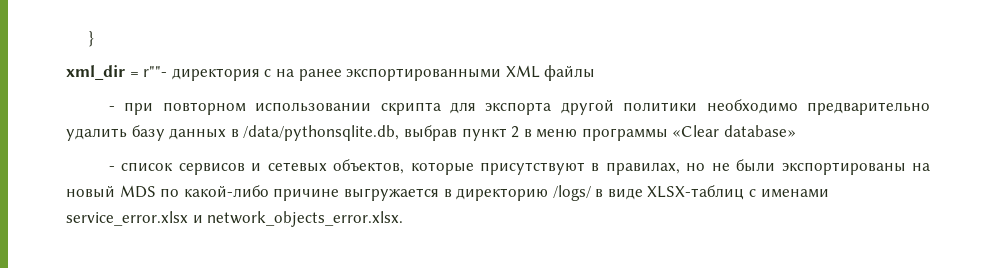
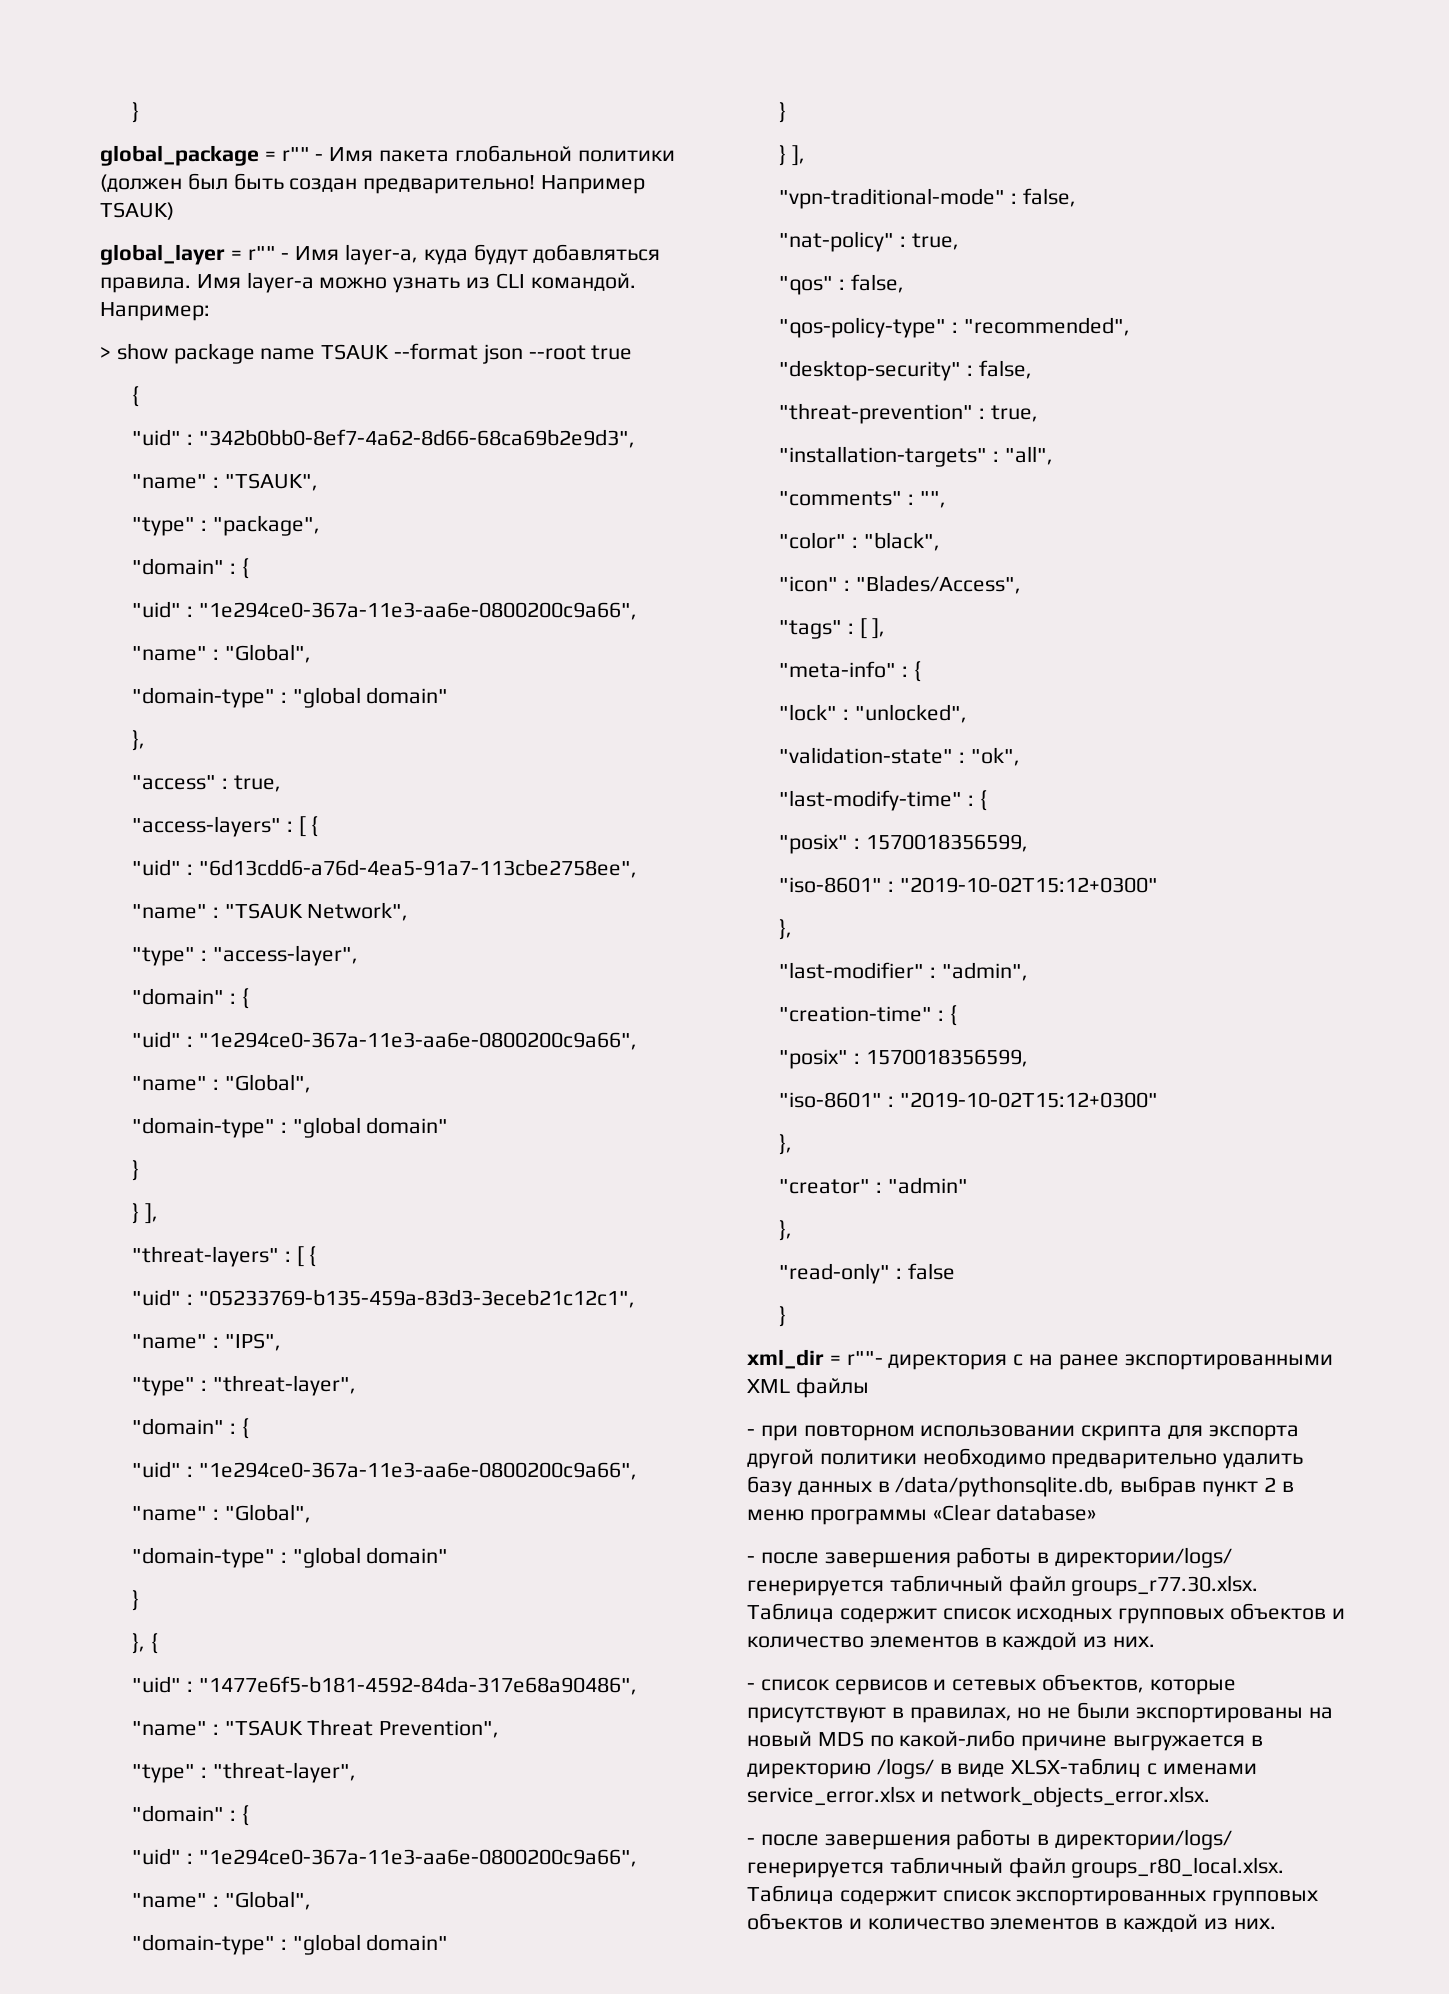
[89,31,95,47] } -> [132,102,140,123] [100,145,675,166] [100,173,646,194] [100,202,174,220] [100,244,661,265] [100,272,636,293] [100,302,210,321] [100,343,633,364] [132,386,140,407] [132,429,635,448] [132,473,318,491] [132,515,320,536] [132,558,249,579] [132,601,637,620] [132,644,311,663] [132,687,449,708] [132,730,146,751] [132,775,281,792] [132,816,319,837] [132,859,637,878] [132,902,409,921] [132,945,358,966] [132,988,249,1009] [132,1031,637,1050] [132,1074,311,1093] [132,1117,449,1138] [132,1160,140,1181] [132,1203,158,1224] [132,1246,317,1267] [132,1289,635,1308] [132,1333,281,1351] [132,1375,356,1396] [132,1418,249,1439] [132,1461,637,1480] [132,1504,311,1523] [132,1547,449,1568] [132,1590,140,1611] [132,1633,158,1654] [132,1676,637,1695] [132,1719,500,1738] [132,1762,356,1783] [132,1805,249,1826] [132,1848,637,1867] [132,1891,311,1910] [132,1934,449,1955] [779,102,787,123] [779,145,805,166] [779,188,1076,209] [779,231,959,252] [779,274,904,295] [779,317,1130,338] [779,360,1032,381] [779,403,1038,424] [779,446,1053,467] [779,491,946,508] [779,532,940,551] [779,575,1021,594] [779,618,886,639] [779,661,921,682] [779,704,967,723] [779,747,1020,766] [779,790,987,811] [779,834,1028,854] [779,877,1158,893] [779,919,793,940] [779,962,1028,981] [779,1005,957,1026] [779,1049,1028,1069] [779,1092,1158,1108] [779,1134,793,1155] [779,1177,968,1194] [779,1220,793,1241] [779,1263,955,1284] [779,1306,787,1327] } // global_package = r"" - Имя пакета глобальной политики (должен был быть создан предварительно! Например TSAUK) // global_layer = r"" - Имя layer-а, куда будут добавляться правила. Имя layer-а можно узнать из CLI командой. Например: // > show package name TSAUK --format json --root true // { // "uid" : "342b0bb0-8ef7-4a62-8d66-68ca69b2e9d3", // "name" : "TSAUK", // "type" : "package", // "domain" : { // "uid" : "1e294ce0-367a-11e3-aa6e-0800200c9a66", // "name" : "Global", // "domain-type" : "global domain" // }, // "access" : true, // "access-layers" : [ { // "uid" : "6d13cdd6-a76d-4ea5-91a7-113cbe2758ee", // "name" : "TSAUK Network", // "type" : "access-layer", // "domain" : { // "uid" : "1e294ce0-367a-11e3-aa6e-0800200c9a66", // "name" : "Global", // "domain-type" : "global domain" // } // } ], // "threat-layers" : [ { // "uid" : "05233769-b135-459a-83d3-3eceb21c12c1", // "name" : "IPS", // "type" : "threat-layer", // "domain" : { // "uid" : "1e294ce0-367a-11e3-aa6e-0800200c9a66", // "name" : "Global", // "domain-type" : "global domain" // } // }, { // "uid" : "1477e6f5-b181-4592-84da-317e68a90486", // "name" : "TSAUK Threat Prevention", // "type" : "threat-layer", // "domain" : { // "uid" : "1e294ce0-367a-11e3-aa6e-0800200c9a66", // "name" : "Global", // "domain-type" : "global domain" // } // } ], // "vpn-traditional-mode" : false, // "nat-policy" : true, // "qos" : false, // "qos-policy-type" : "recommended", // "desktop-security" : false, // "threat-prevention" : true, // "installation-targets" : "all", // "comments" : "", // "color" : "black", // "icon" : "Blades/Access", // "tags" : [ ], // "meta-info" : { // "lock" : "unlocked", // "validation-state" : "ok", // "last-modify-time" : { // "posix" : 1570018356599, // "iso-8601" : "2019-10-02T15:12+0300" // }, // "last-modifier" : "admin", // "creation-time" : { // "posix" : 1570018356599, // "iso-8601" : "2019-10-02T15:12+0300" // }, // "creator" : "admin" // }, // "read-only" : false // }
(797, 131) none -> [747,1547,1233,1568] [747,1575,1259,1596] [747,1603,1345,1624] [747,1632,1156,1650] // - после завершения работы в директории/logs/ генерируется табличный файл groups_r77.30.xlsx. Таблица содержит список исходных групповых объектов и количество элементов в каждой из них.
(404, 219) none -> [747,1829,1233,1850] [747,1857,1285,1878] [747,1885,1319,1906] [747,1913,1276,1932] // - после завершения работы в директории/logs/ генерируется табличный файл groups_r80_local.xlsx. Таблица содержит список экспортированных групповых объектов и количество элементов в каждой из них.

